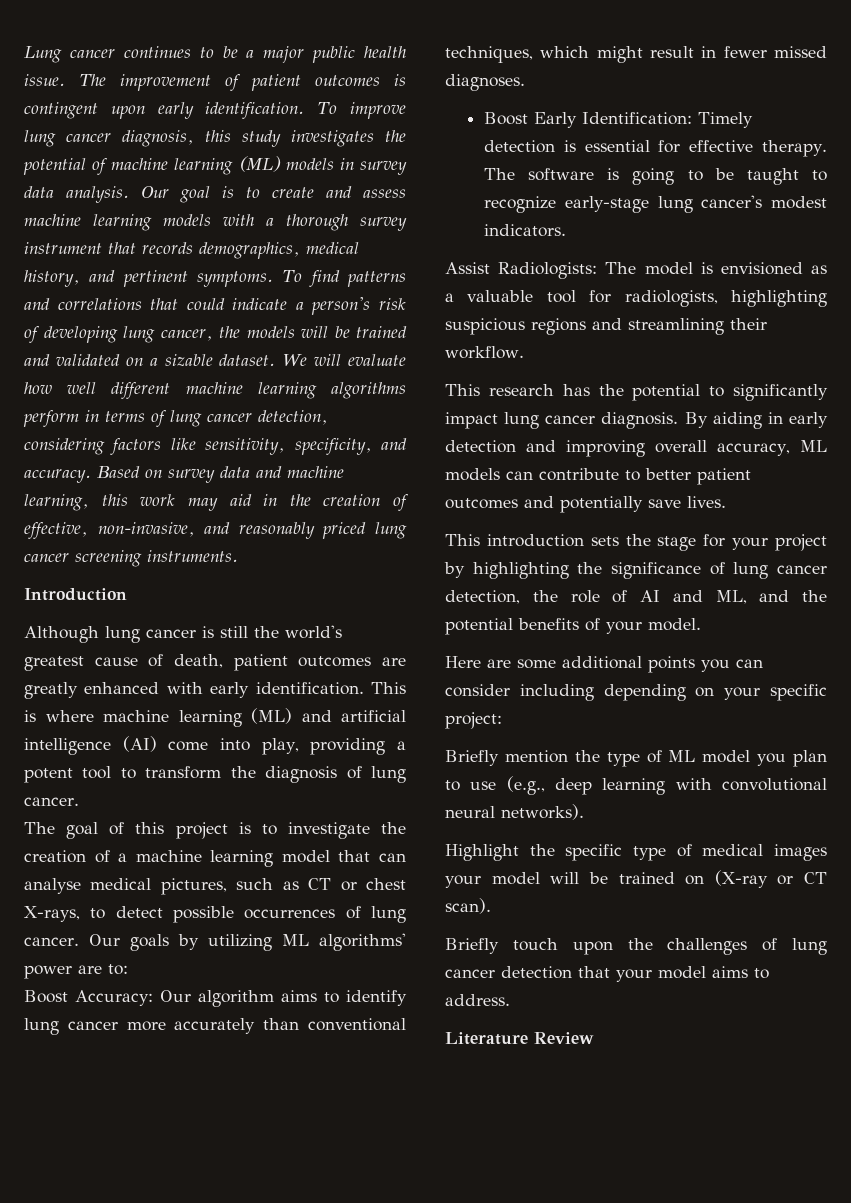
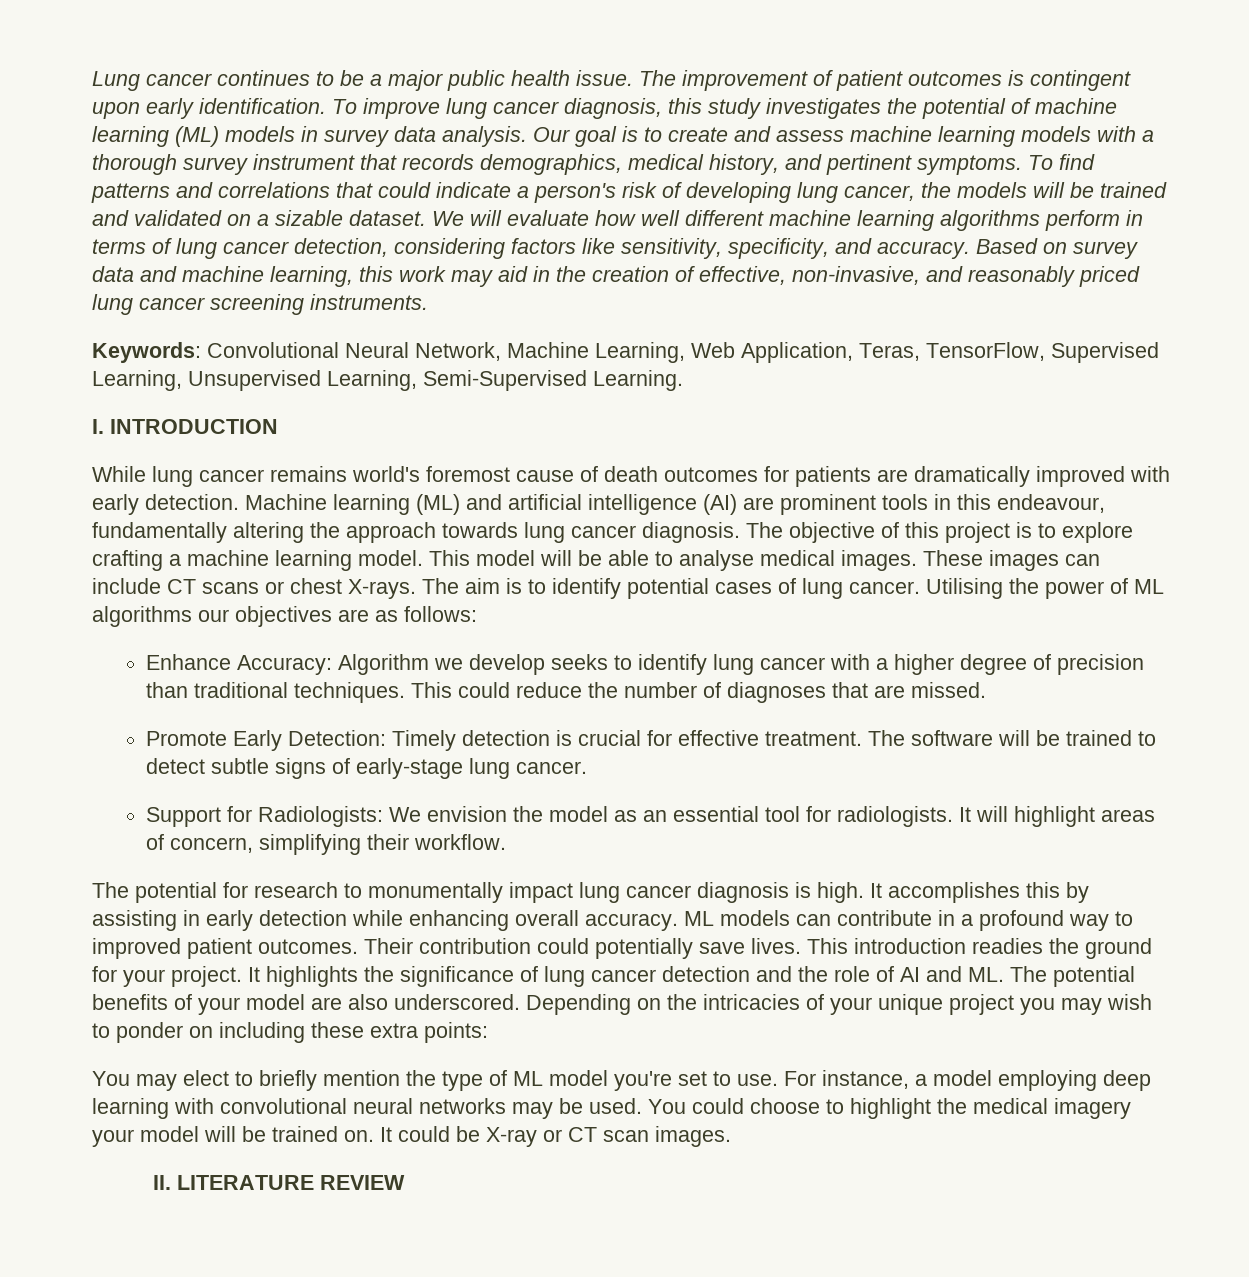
[24,588,127,601] [24,625,342,643] [24,654,406,671] [24,682,406,699] [24,710,169,722] Introduction // Although lung cancer is still the world's greatest cause of death, patient outcomes are greatly enhanced with early identification. This is where machine -> [92,342,1159,363] [92,370,683,391] [92,419,278,434] [92,466,1170,487] [92,494,327,515] Keywords: Convolutional Neural Network, Machine Learning, Web Application, Teras, TensorFlow, Supervised Learning, Unsupervised Learning, Semi-Supervised Learning. // I. INTRODUCTION // While lung cancer remains world's foremost cause of death outcomes for patients are dramatically improved with early detection. Machine
[168,738,406,755] [24,766,406,783] [24,797,79,806] [24,822,99,839] come into play, providing a potent tool to transform the diagnosis of lung cancer. // The goal -> [743,494,1105,515] [92,522,875,543] are prominent tools in this endeavour, fundamentally altering the approach towards lung cancer diagnosis. The objective
[287,822,406,839] [24,850,406,867] [24,878,407,895] [24,906,406,923] [24,933,406,951] [24,964,128,979] [24,990,407,1007] [24,1018,407,1035] [445,46,827,63] [445,74,525,91] [484,112,693,128] investigate the creation of a machine learning model that can analyse medical pictures, such as CT or chest X-rays, to detect possible occurrences of lung cancer. Our goals by utilizing ML algorithms' power are to: // Boost Accuracy: Our algorithm aims to identify lung cancer more accurately than conventional techniques, which might result in fewer missed diagnoses. // Boost Early Identification: -> [1062,522,1133,543] [92,550,1100,571] [92,578,1164,599] [92,606,477,627] [146,654,1145,675] [146,682,987,703] [146,730,387,751] explore crafting a machine learning model. This model will be able to analyse medical images. These images can include CT scans or chest X-rays. The aim is to identify potential cases of lung cancer. Utilising the power of ML algorithms our objectives are as follows: // Enhance Accuracy: Algorithm we develop seeks to identify lung cancer with a higher degree of precision than traditional techniques. This could reduce the number of diagnoses that are missed. // Promote Early Detection:
[584,140,650,152] essential -> [578,730,642,746] crucial
[762,140,828,157] therapy. -> [765,731,863,746] treatment.
[607,168,827,185] [484,195,827,213] [484,224,567,237] [445,262,827,279] [445,290,827,307] [445,318,767,335] [445,346,524,359] [445,384,828,401] [445,412,828,429] [445,440,827,457] [445,468,751,485] [445,496,554,509] is going to be taught to recognize early-stage lung cancer's modest indicators. // Assist Radiologists: The model is envisioned as a valuable tool for radiologists, highlighting suspicious regions and streamlining their workflow. // This research has the potential to significantly impact lung cancer diagnosis. By aiding in early detection and improving overall accuracy, ML models can contribute to better patient outcomes and -> [998,730,1157,746] [146,758,588,779] [146,806,1156,827] [146,834,507,855] [92,882,1089,903] [92,910,1133,931] [92,938,589,959] will be trained to detect subtle signs of early-stage lung cancer. // Support for Radiologists: We envision the model as an essential tool for radiologists. It will highlight areas of concern, simplifying their workflow. // The potential for research to monumentally impact lung cancer diagnosis is high. It accomplishes this by assisting in early detection while enhancing overall accuracy. ML models can contribute in a profound way to improved patient outcomes. Their contribution could
(726, 502) // -> (801, 946) none
[590,534,827,551] [444,562,569,579] sets the stage for your project by highlighting -> [972,938,1152,959] [92,966,358,987] readies the ground for your project. It highlights
[445,590,520,604] detection, -> [662,966,792,982] detection and
[715,590,827,604] ML, and the -> [968,966,1047,982] ML. The
[648,618,701,631] [445,656,763,673] [445,684,827,701] [445,712,502,729] [445,750,499,766] model. // Here are some additional points you can consider including depending on your specific project: // Briefly -> [246,994,1152,1015] [92,1022,488,1043] [92,1070,317,1091] model are also underscored. Depending on the intricacies of your unique project you may wish to ponder on including these extra points: // You may elect to briefly
[757,750,827,767] [445,776,545,795] you plan to use (e.g., -> [614,1070,1097,1091] you're set to use. For instance, a model employing
[501,804,584,820] [445,844,827,861] networks). // Highlight the specific type of medical images -> [419,1098,1131,1119] networks may be used. You could choose to highlight the medical imagery
[685,870,827,888] [445,898,491,914] [445,938,827,955] [445,966,769,982] [445,994,510,1006] [445,1032,594,1045] on (X-ray or CT scan). // Briefly touch upon the challenges of lung cancer detection that your model aims to address. // Literature Review -> [344,1126,731,1147] [153,1175,406,1190] on. It could be X-ray or CT scan images. // II. LITERATURE REVIEW

